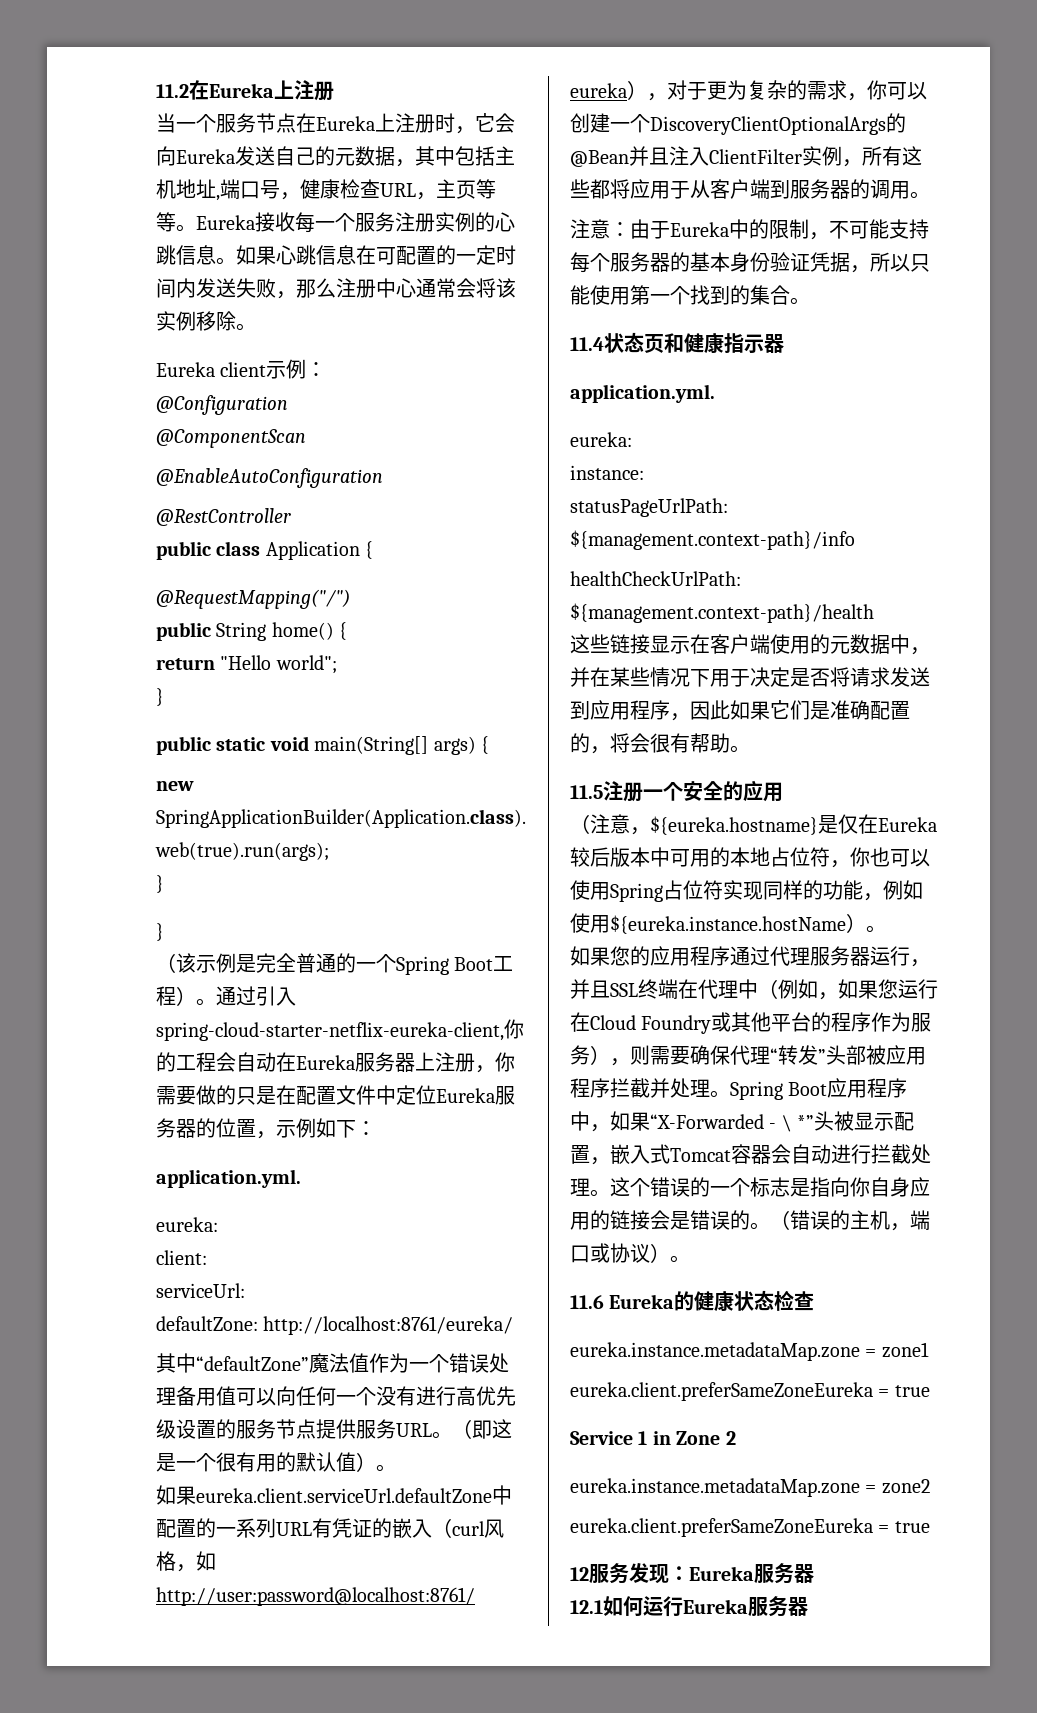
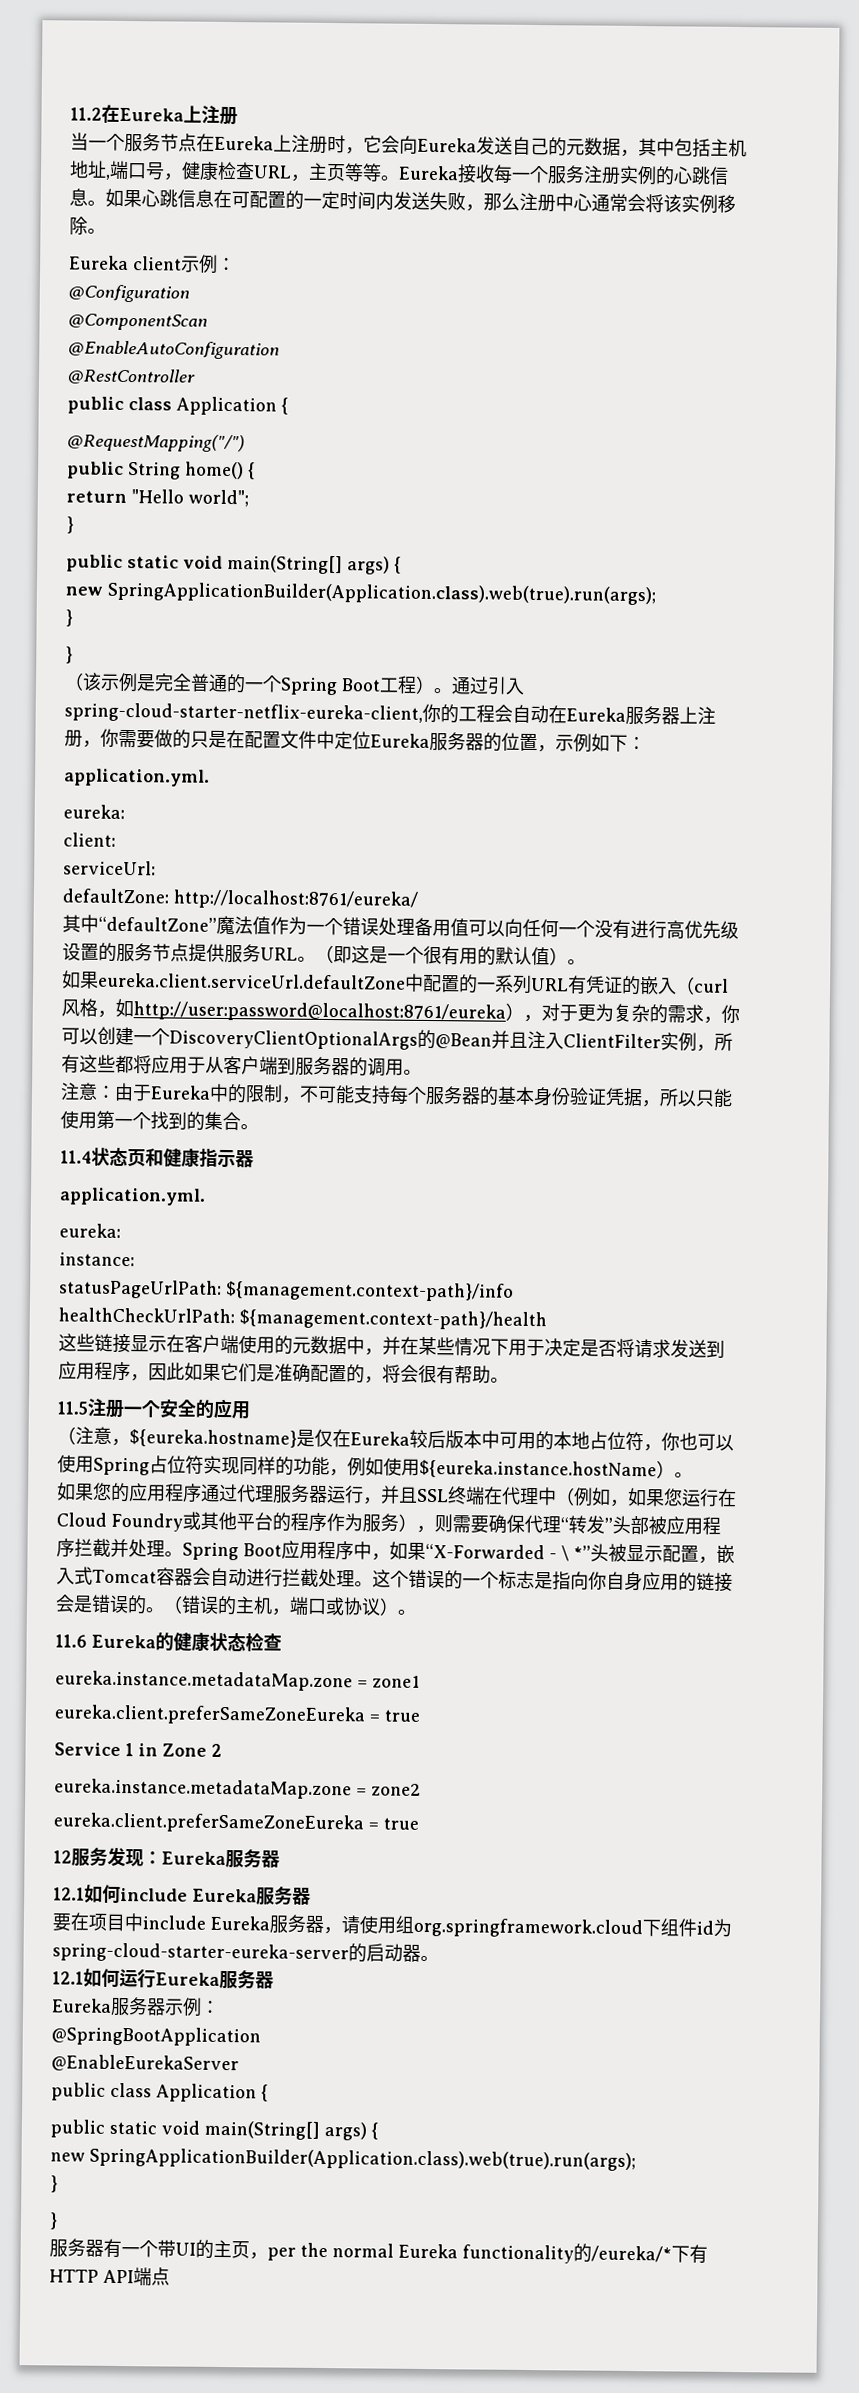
(814, 1573) none -> [53,1884,311,1906] [52,1912,732,1939] [52,1942,439,1964] // 12.1如何include Eureka服务器 // 要在项目中include Eureka服务器，请使用组org.springframework.cloud下组件id为spring-cloud-starter-eureka-server的启动器。
(808, 1606) none -> [52,1997,220,2017] [51,2026,261,2047] [51,2054,239,2073] [51,2082,269,2103] [50,2119,379,2141] [50,2147,636,2172] [50,2175,58,2193] [49,2212,58,2230] [49,2238,708,2264] [49,2267,170,2286] // Eureka服务器示例： // @SpringBootApplication // @EnableEurekaServer // public class Application { // public static void main(String[] args) { // new SpringApplicationBuilder(Application.class).web(true).run(args); // } // } // 服务器有一个带UI的主页，per the normal Eureka functionality的/eureka/*下有HTTP API端点

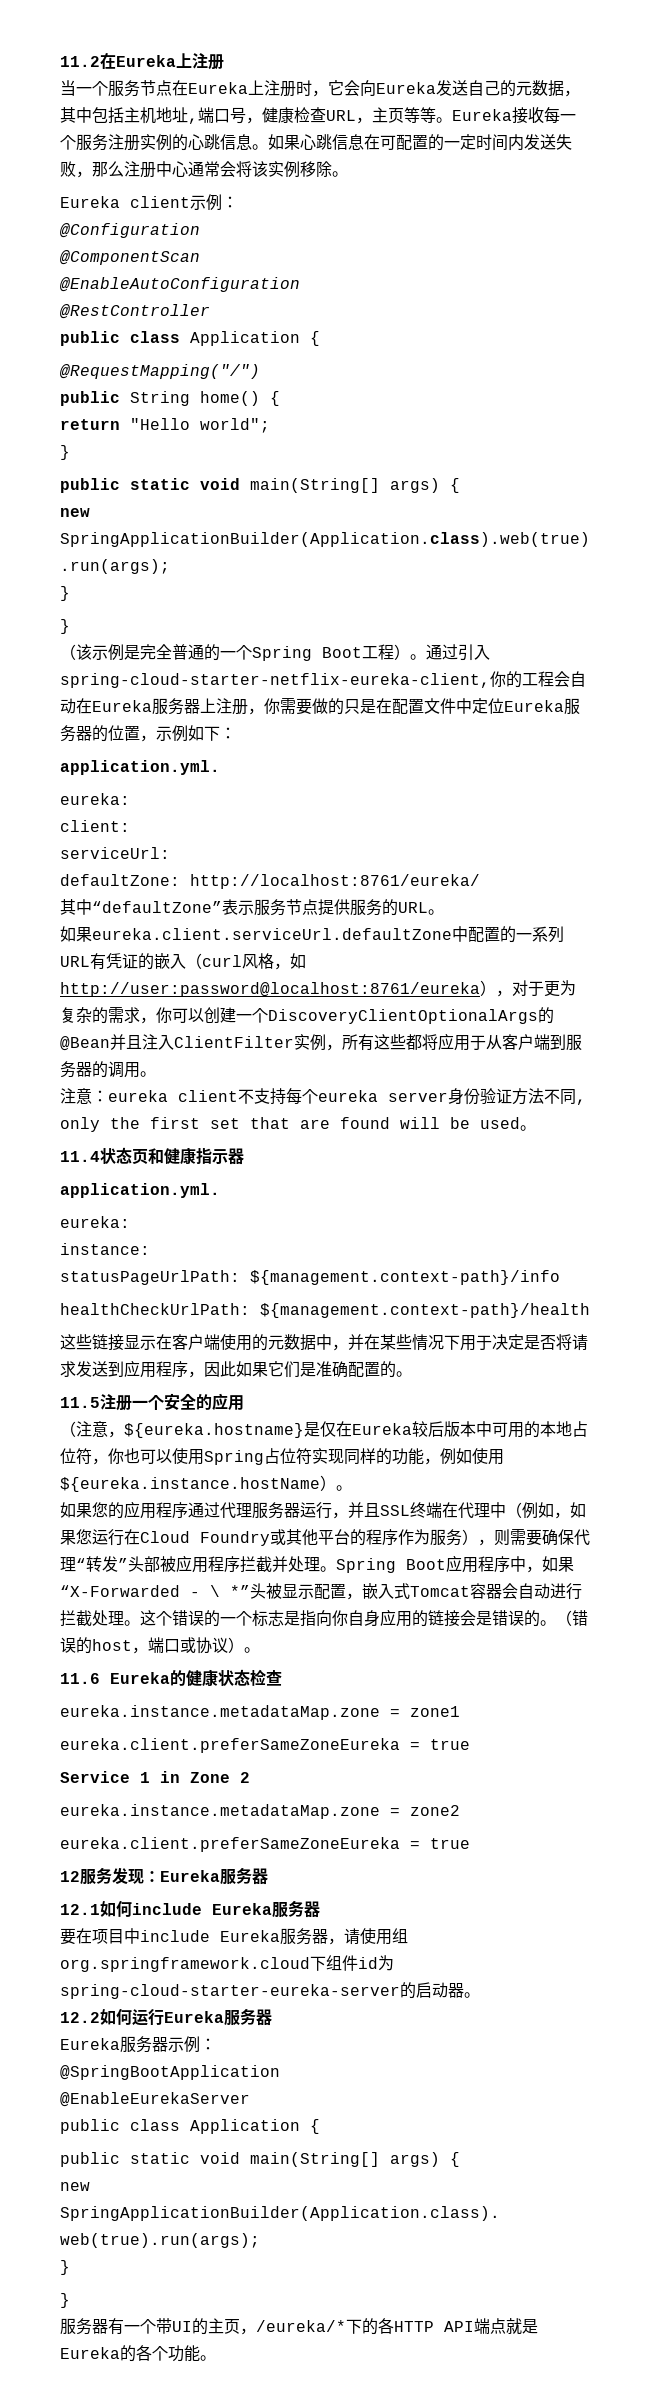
[216,915,739,940] [62,942,117,962] 魔法值作为一个错误处理备用值可以向任何一个没有进行高优先级设置的 -> [222,899,254,915] 表示
(261, 953) none -> [382,899,398,916] 的
[315,944,586,966] （即这是一个很有用的默认值）。 -> (444, 912) none
[114,1082,733,1108] [60,1110,241,1131] 由于Eureka中的限制，不可能支持每个服务器的基本身份验证凭据，所以只能使用第一个找到的集合 -> [108,1088,586,1105] [60,1117,520,1132] eureka client不支持每个eureka server身份验证方法不同, only the first set that are found will be used
[364,1364,491,1385] ，将会很有帮助 -> (396, 1369) none
[235,1596,273,1615] 主机 -> [92,1639,132,1651] host
[52,1971,84,1985] 12.1 -> [60,2012,100,2023] 12.2
[267,2242,708,2264] [49,2267,170,2286] per the normal Eureka functionality的/eureka/*下有HTTP API端点 -> [256,2318,538,2335] [60,2345,216,2362] /eureka/*下的各HTTP API端点就是Eureka的各个功能。

